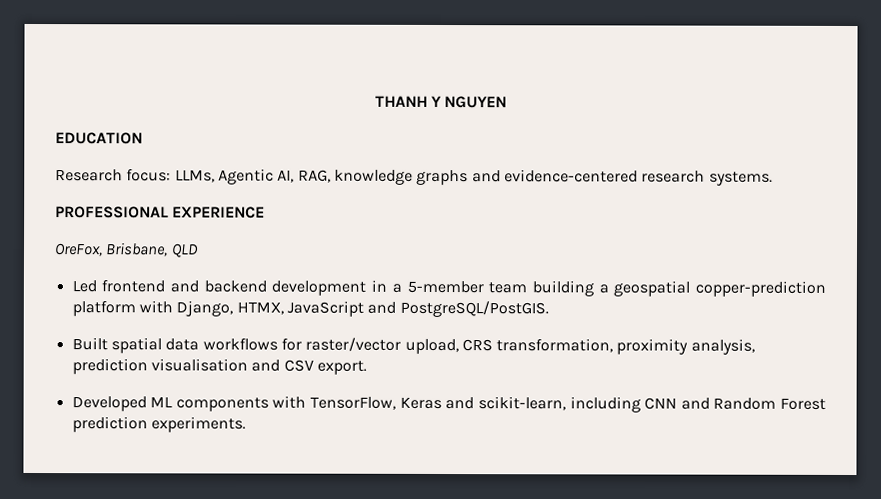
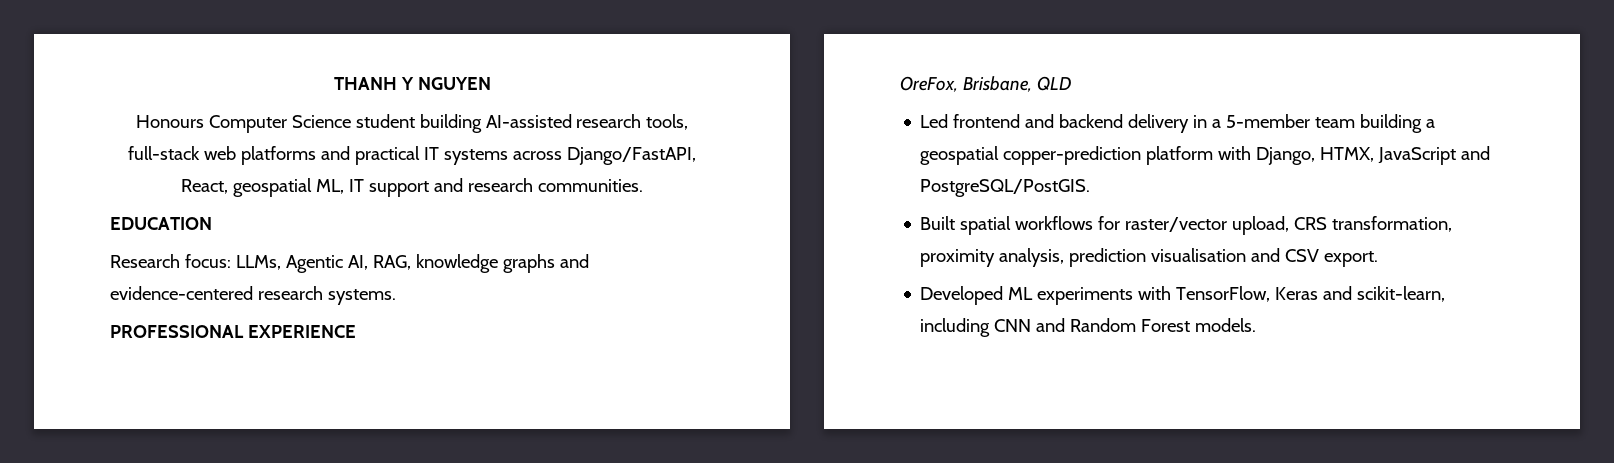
(508, 102) none -> [135,114,689,133] [128,146,696,165] [181,178,643,197] // Honours Computer Science student building AI-assisted research tools, full-stack web platforms and practical IT systems across Django/FastAPI, React, geospatial ML, IT support and research communities.
[271,280,367,296] development -> [1128,114,1190,133] delivery
[165,338,200,351] data -> (1012, 225) none
[175,397,269,412] components -> [1037,287,1134,305] experiments
[71,416,246,433] prediction experiments. -> [1195,318,1257,332] models.

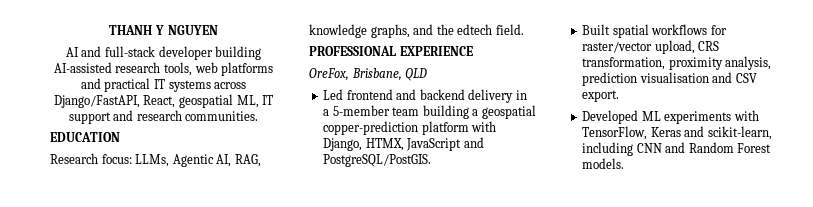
[135,114,415,133] Honours Computer Science student -> [65,46,213,60] AI and full-stack developer
[128,146,201,160] full-stack -> (192, 69) none
[502,254,589,273] [110,286,396,305] graphs and evidence-centered research systems. -> [370,24,524,38] graphs, and the edtech field.

